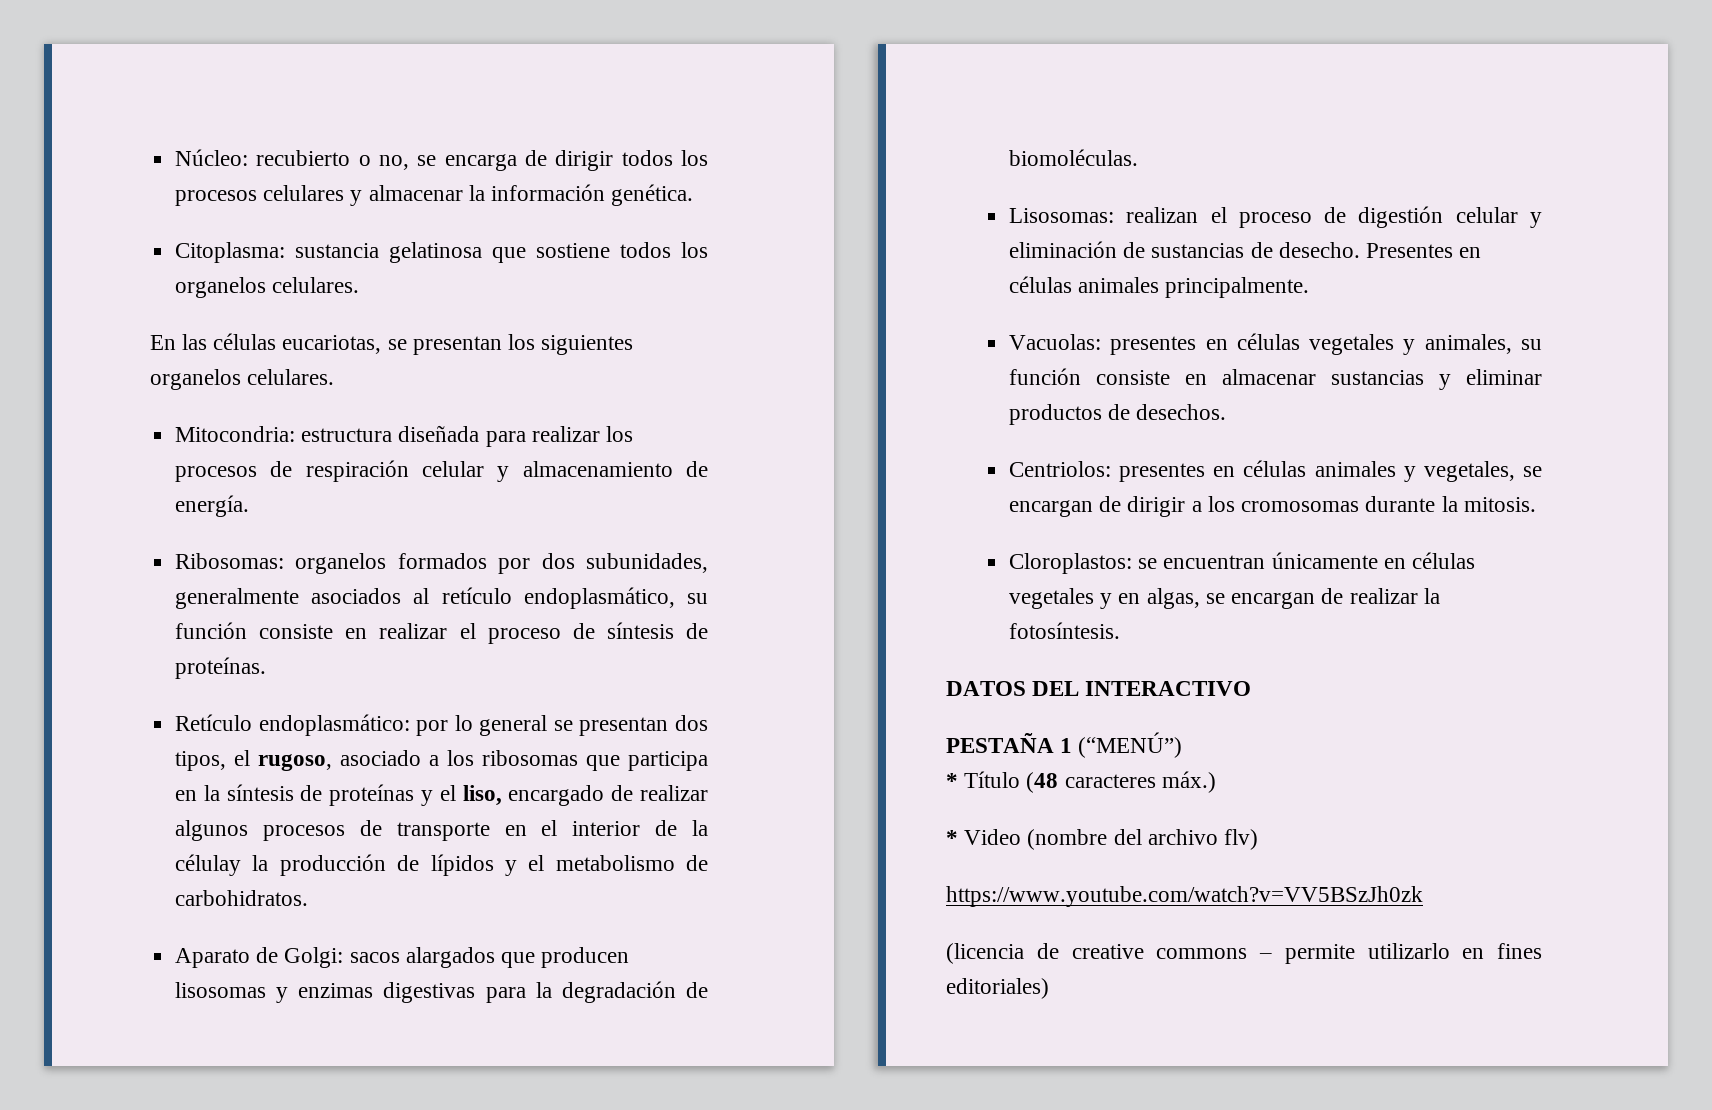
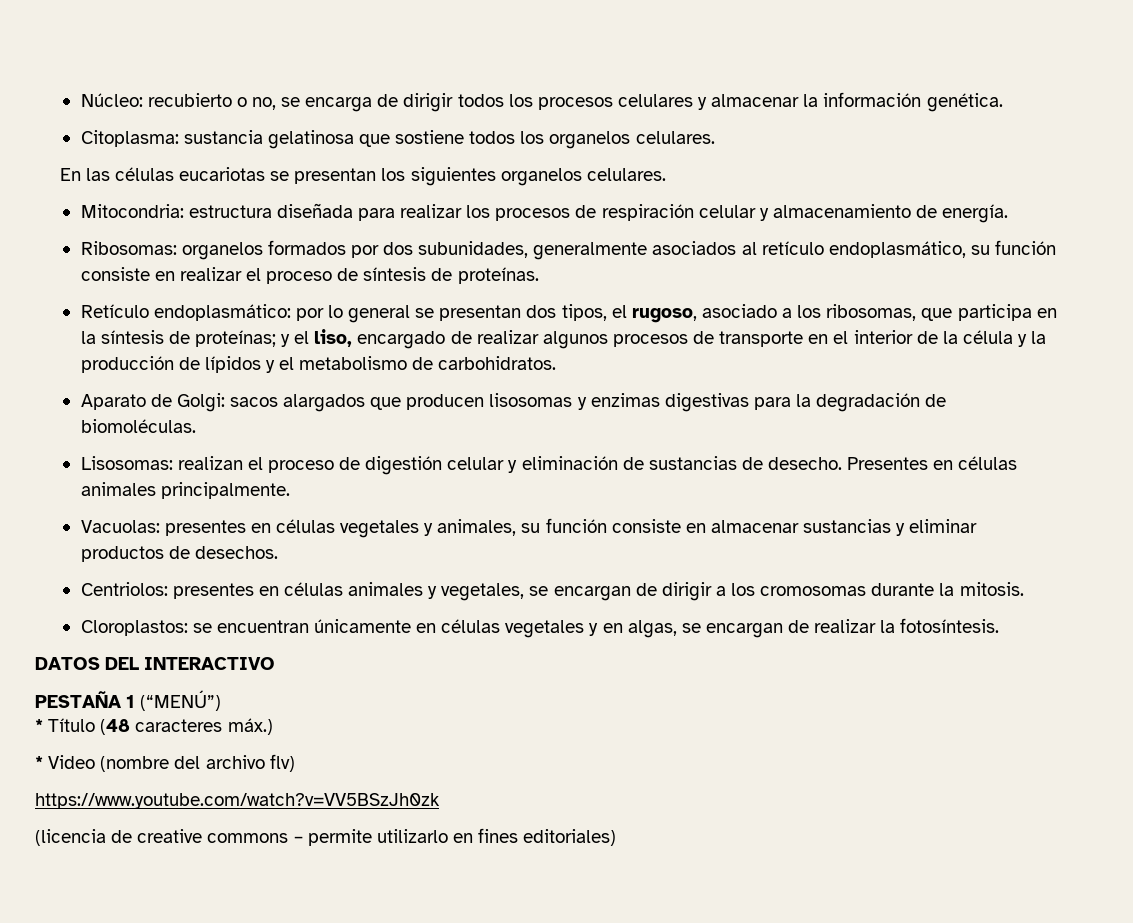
[282,335,382,354] eucariotas, -> [179,167,266,181] eucariotas
[482,750,579,766] ribosomas -> [826,304,917,321] ribosomas,
[329,784,415,806] proteínas -> [194,330,276,347] proteínas;
[175,854,242,876] célulay -> [963,330,1028,347] célula y

